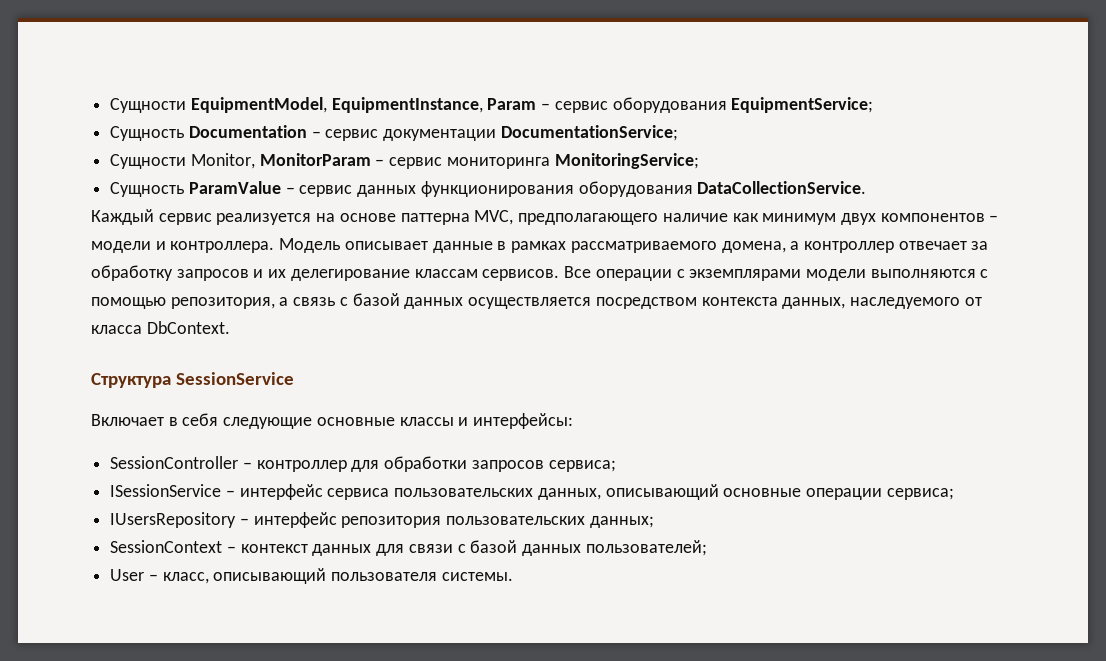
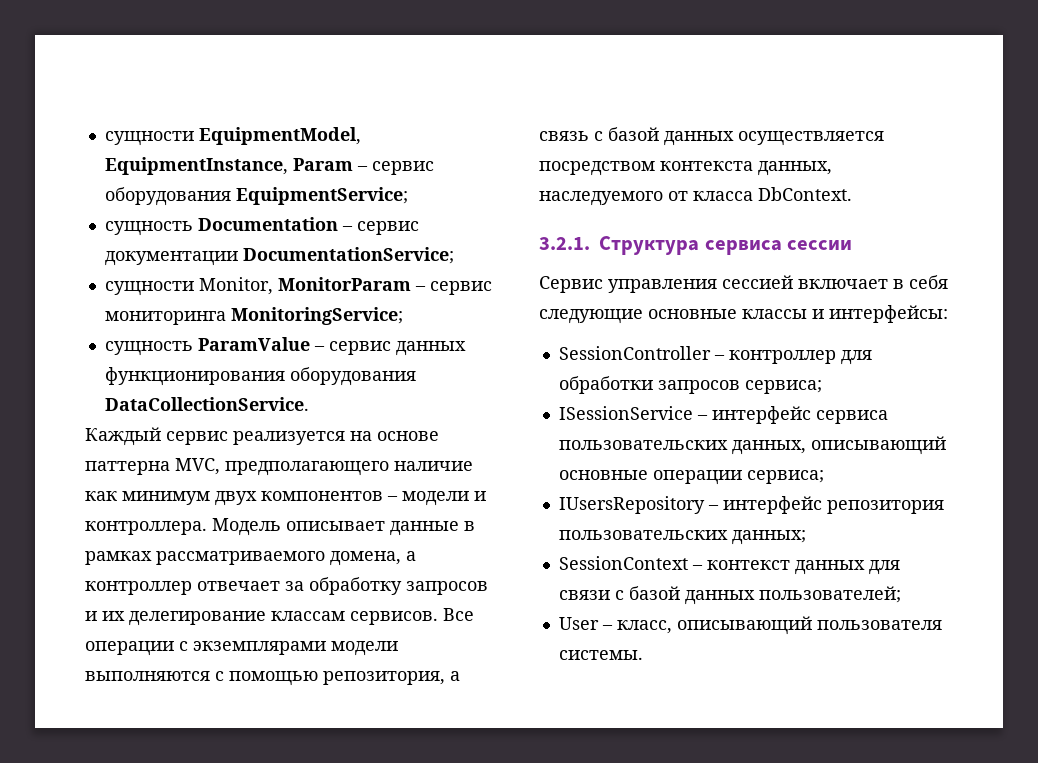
[110,98,187,113] Сущности -> [104,131,194,146] сущности
[110,126,185,141] Сущность -> [104,221,193,236] сущность
[110,154,187,169] Сущности -> [104,281,194,296] сущности
[110,182,185,197] Сущность -> [104,341,193,356] сущность
[91,372,295,388] [91,414,164,426] Структура SessionService // Включает -> [539,236,853,255] [539,275,888,293] 3.2.1. Структура сервиса сессии // Сервис управления сессией включает

